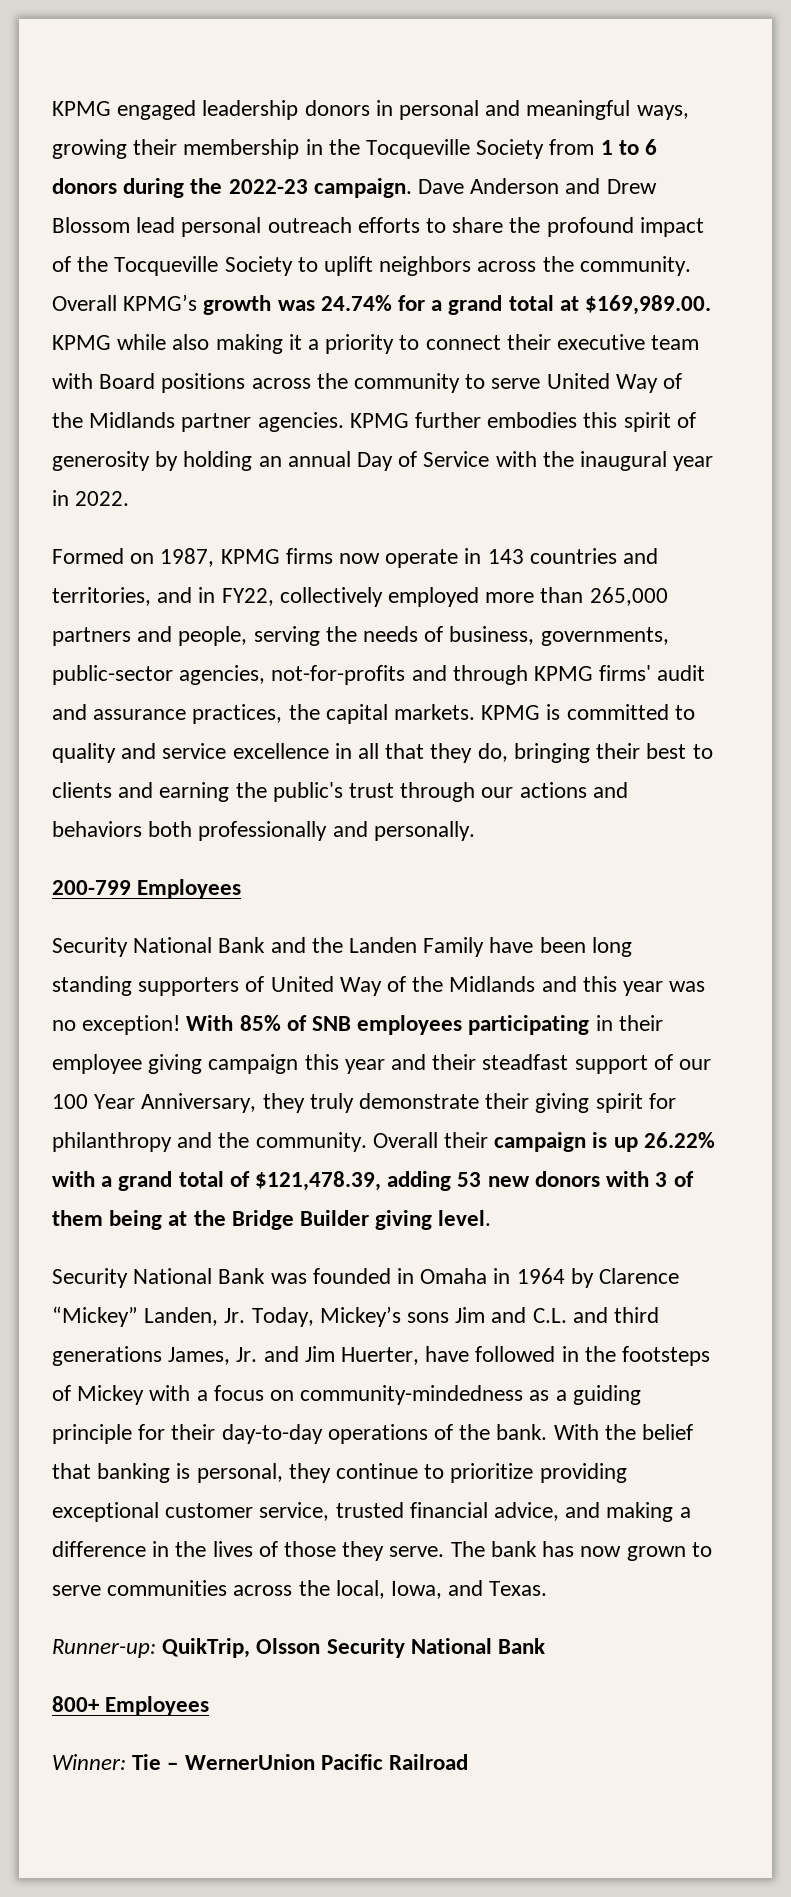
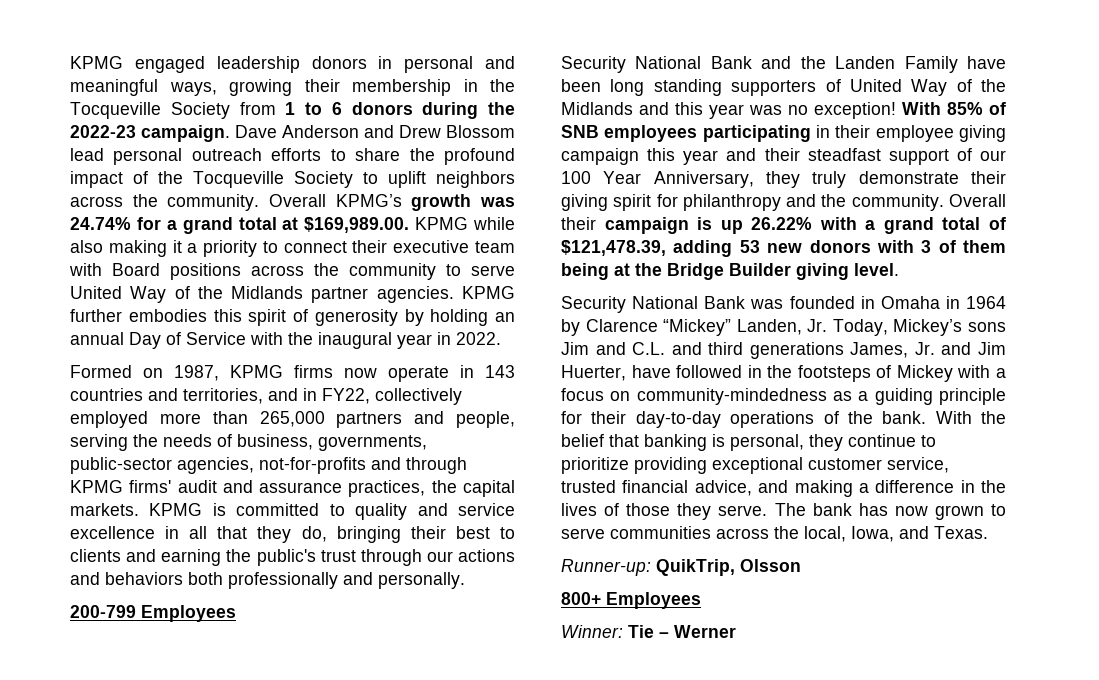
[326,1638,546,1658] Security National Bank -> (801, 565) none
[184,1754,469,1770] WernerUnion Pacific Railroad -> [674,625,736,638] Werner

